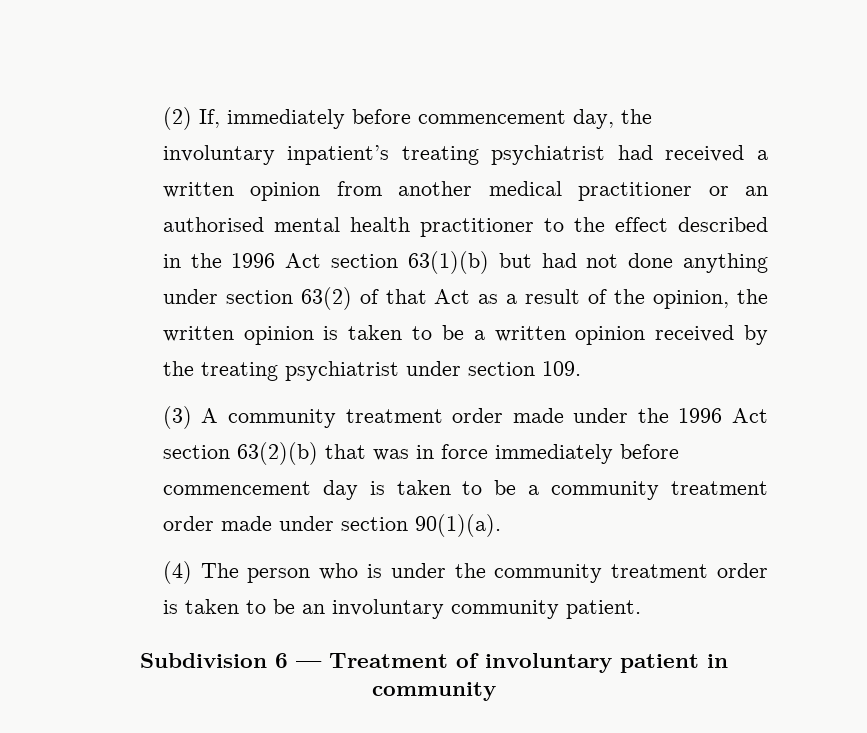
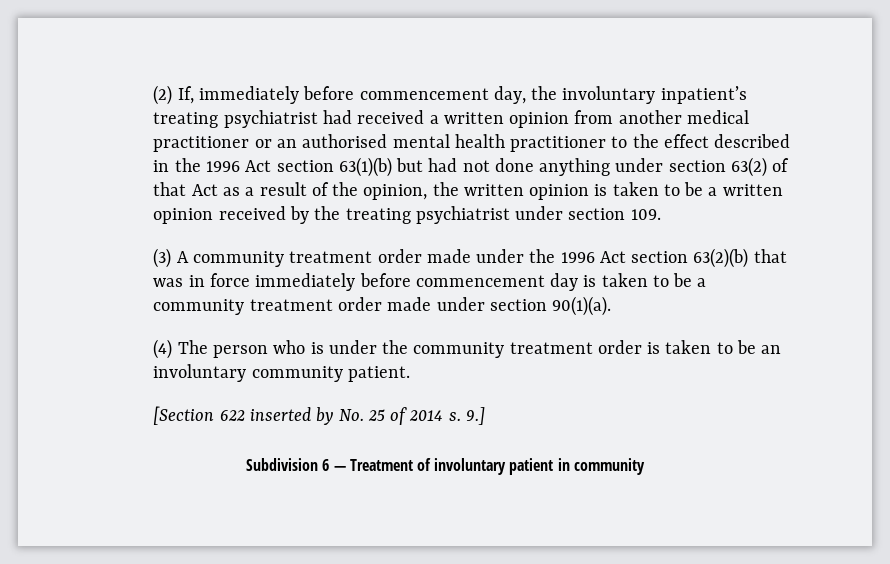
(641, 609) none -> [153,406,485,425] // [Section 622 inserted by No. 25 of 2014 s. 9.]

